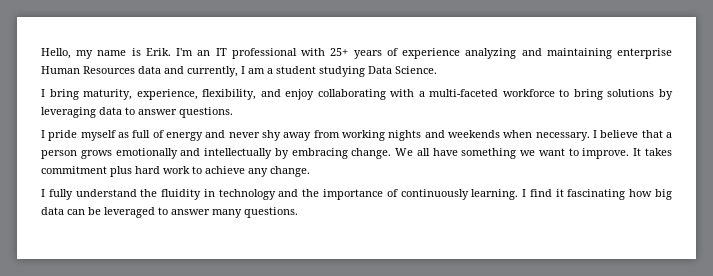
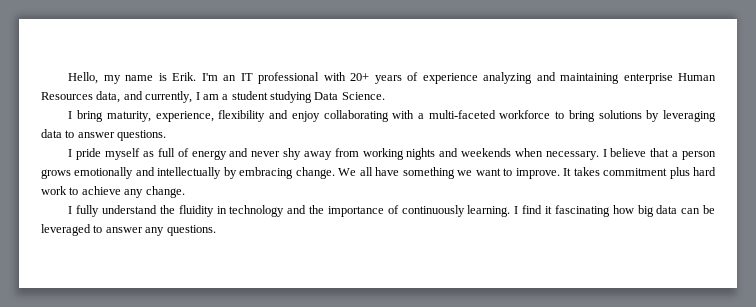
[330,48,349,56] 25+ -> [350,73,370,81] 20+
[138,66,161,74] data -> [96,91,121,103] data,
[202,89,257,100] flexibility, -> [218,110,266,122] flexibility
[212,209,242,218] many -> [145,227,165,236] any

